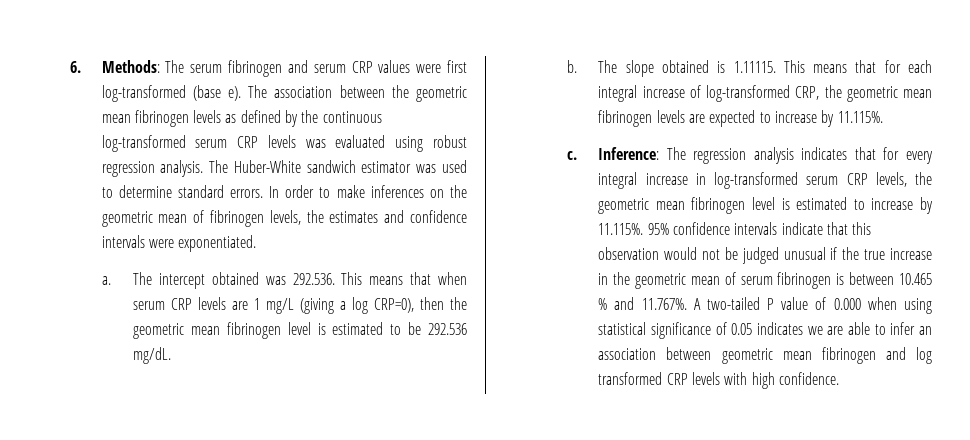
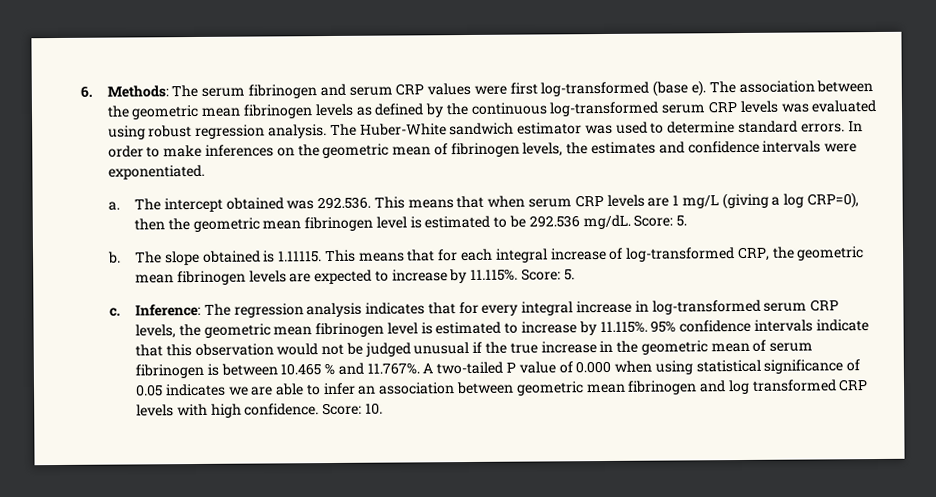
(172, 355) none -> [633,214,688,227] Score: 5.
(883, 117) none -> [521,268,575,281] Score: 5.
(839, 378) none -> [322,402,383,416] Score: 10.

